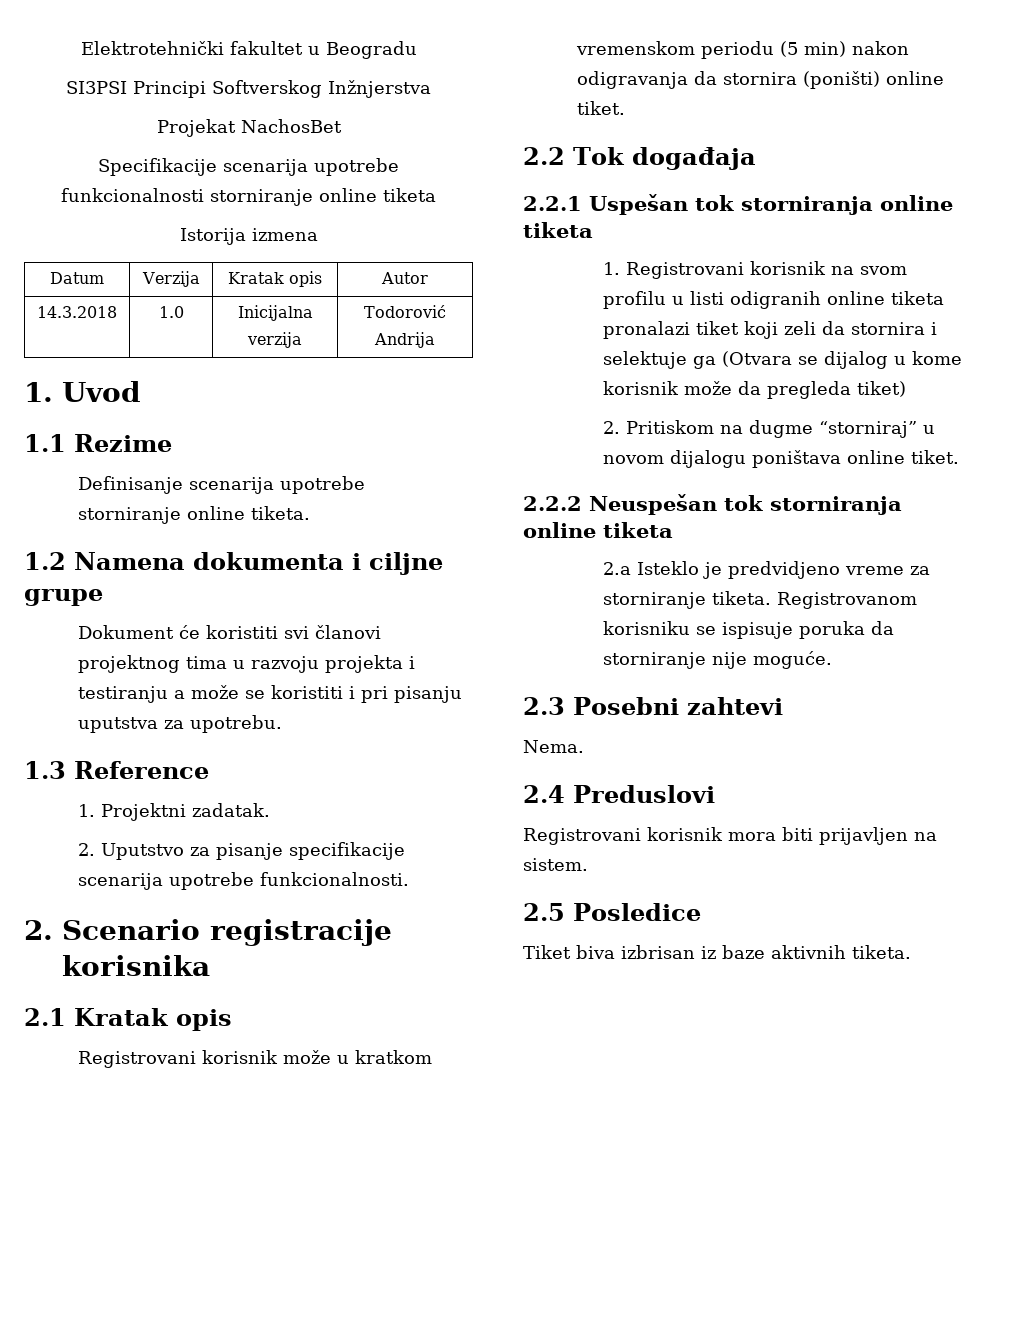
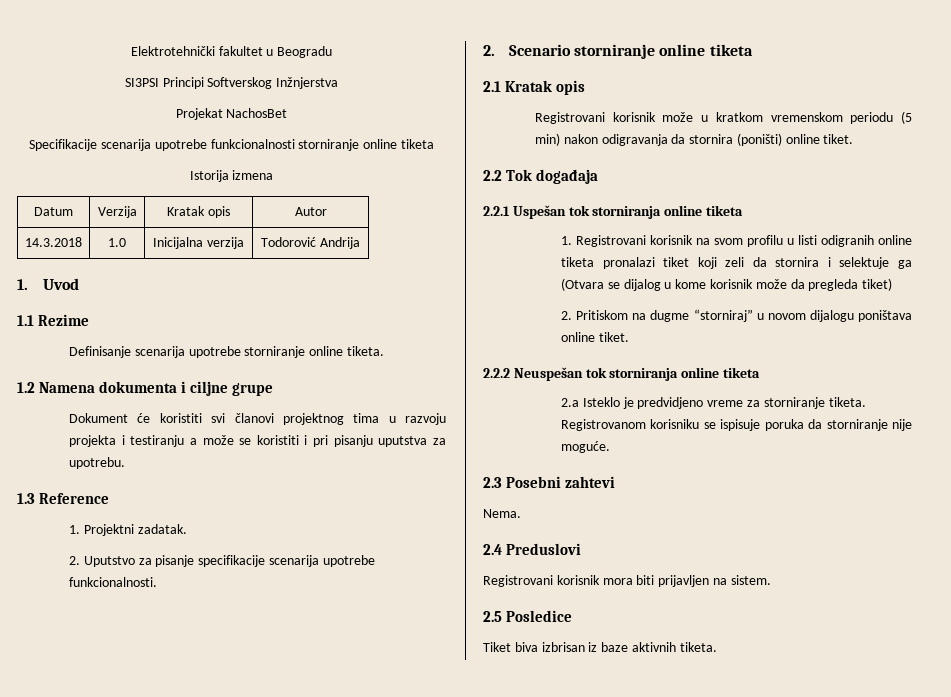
[210,919,392,946] [62,955,210,976] registracije korisnika -> [574,44,753,59] storniranje online tiketa

